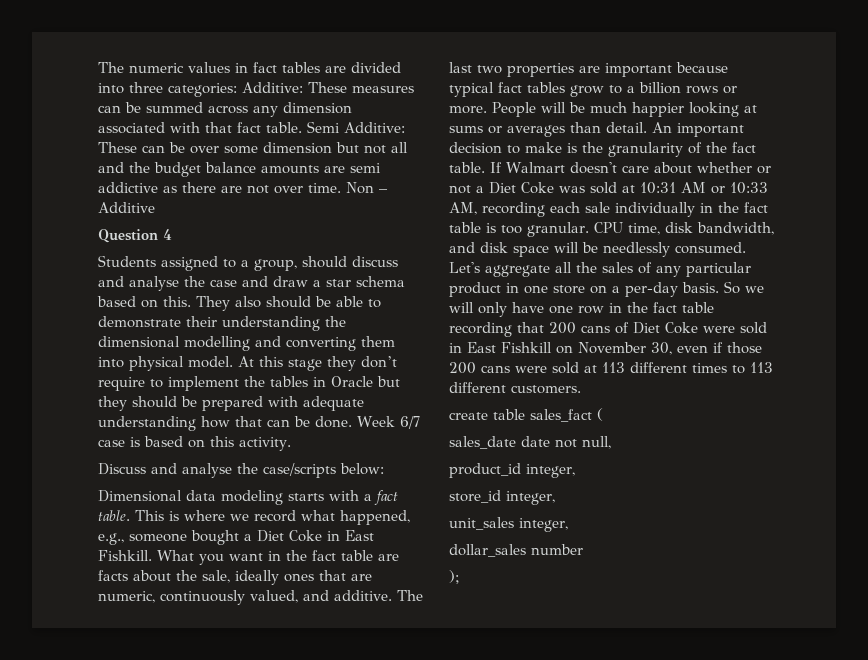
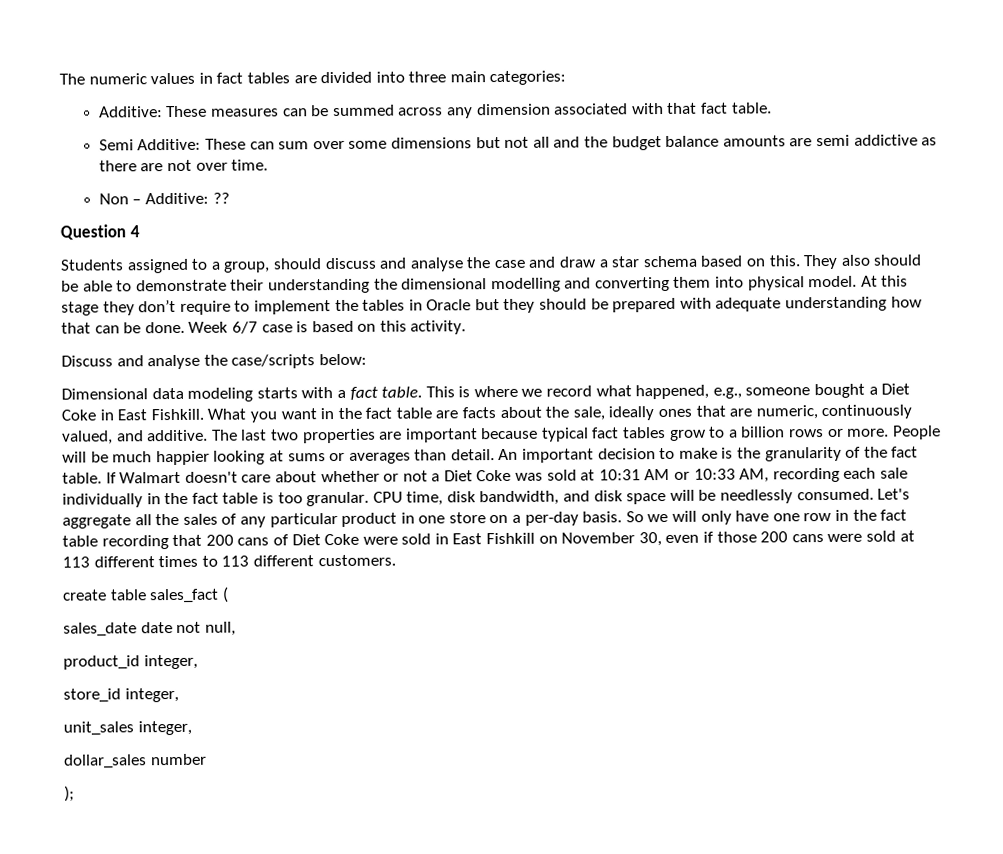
(163, 87) none -> [449,71,486,83] main
(237, 90) none -> (567, 78) //
(302, 127) none -> (772, 108) //
[169,142,185,153] be -> [278,141,310,150] sum
[263,142,332,154] dimension -> [391,137,473,149] dimensions
(341, 188) none -> (269, 165) //
[98,202,155,213] Additive -> [145,192,230,205] Additive: ??

